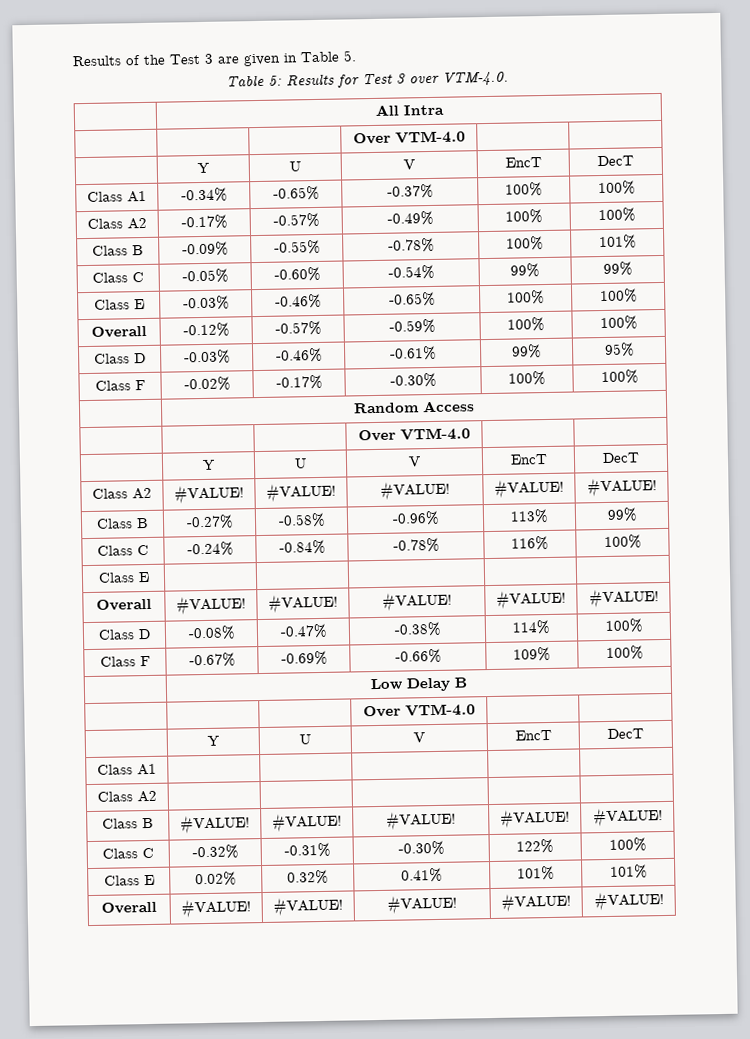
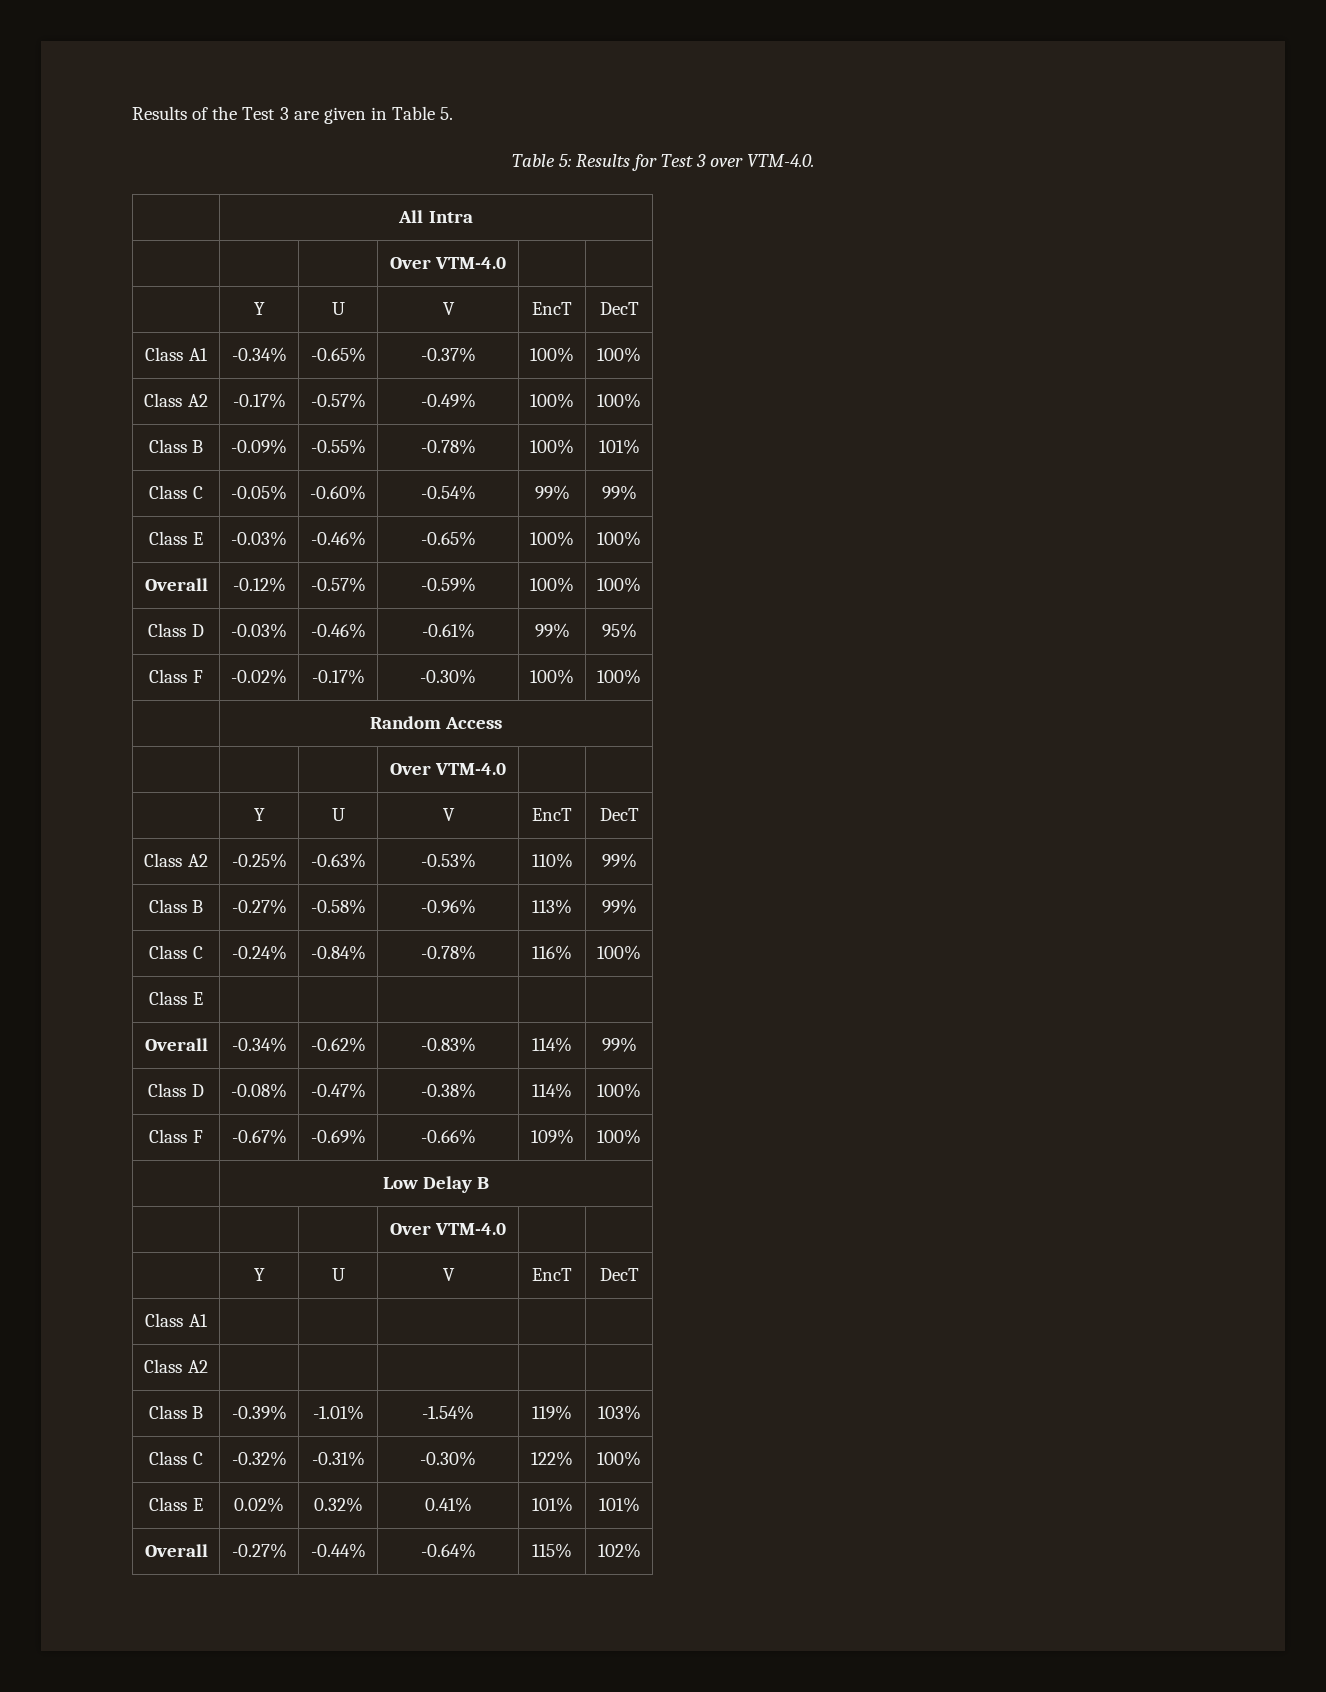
[174,484,244,505] [266,482,336,503] [380,480,450,501] [494,478,564,499] [586,477,657,498] #VALUE! | #VALUE! | #VALUE! | #VALUE! | #VALUE! -> [231,853,287,868] [310,853,366,868] [420,853,476,868] [531,853,573,868] [601,853,637,868] -0.25% | -0.63% | -0.53% | 110% | 99%
[176,595,246,616] [268,593,338,614] [382,591,452,612] [496,589,566,610] [588,588,659,609] #VALUE! | #VALUE! | #VALUE! | #VALUE! | #VALUE! -> [231,1037,287,1052] [310,1037,366,1052] [420,1037,476,1052] [532,1037,572,1052] [601,1037,637,1052] -0.34% | -0.62% | -0.83% | 114% | 99%
[180,814,250,835] [272,812,342,833] [386,810,456,831] [500,808,570,829] [592,807,663,828] #VALUE! | #VALUE! | #VALUE! | #VALUE! | #VALUE! -> [231,1405,287,1420] [312,1405,364,1420] [421,1405,474,1420] [532,1405,572,1420] [597,1405,641,1420] -0.39% | -1.01% | -1.54% | 119% | 103%
[181,898,251,919] [273,896,343,917] [387,894,457,915] [501,892,571,913] [593,891,664,912] #VALUE! | #VALUE! | #VALUE! | #VALUE! | #VALUE! -> [231,1543,287,1558] [310,1543,366,1558] [420,1543,476,1558] [532,1543,572,1558] [597,1543,641,1558] -0.27% | -0.44% | -0.64% | 115% | 102%

